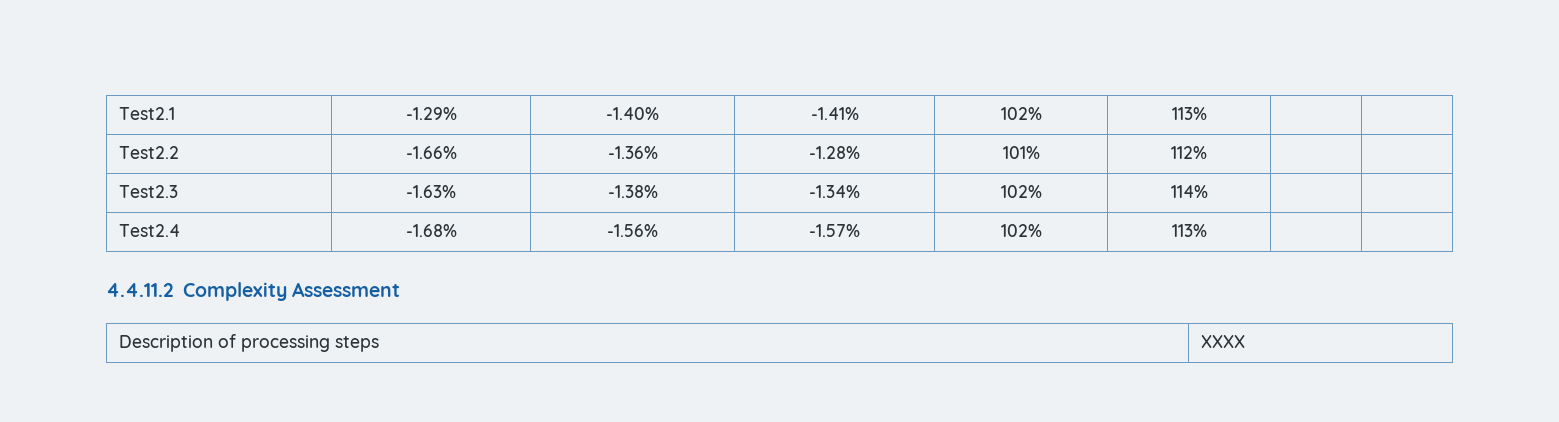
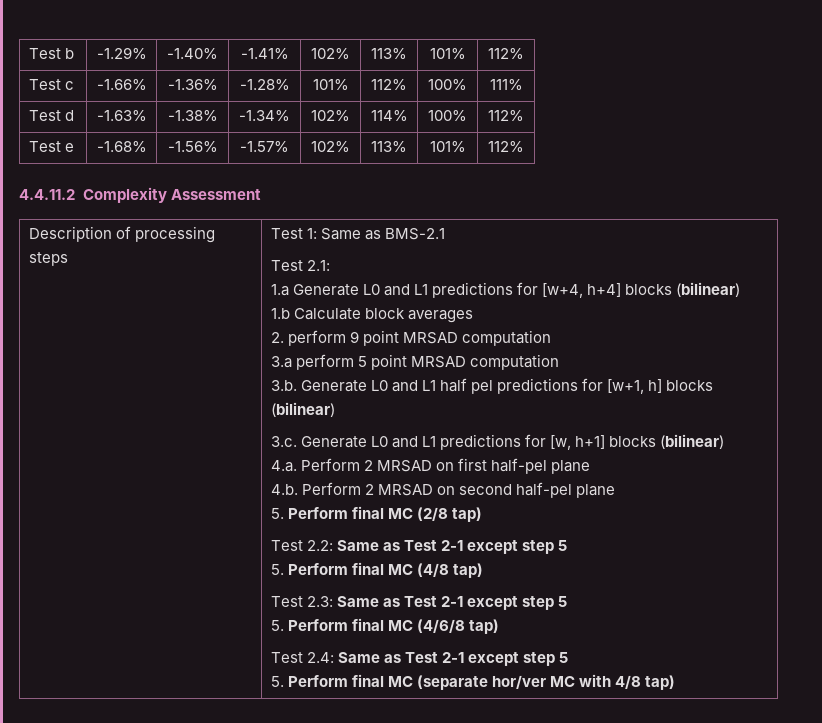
[118,107,175,120] Test2.1 -> [28,48,74,59] Test b
[118,146,179,159] | // Test2.2 -> [429,48,466,59] [488,48,524,59] [28,79,74,90] 101% | 112% // Test c
[118,185,178,198] | // Test2.3 -> [428,79,467,90] [489,79,523,90] [28,110,74,121] 100% | 111% // Test d
[118,224,180,237] | // Test2.4 -> [428,110,467,121] [488,110,524,121] [28,141,74,152] 100% | 112% // Test e
(1207, 230) | -> [429,141,466,152] [488,141,524,152] 101% | 112%
[1200,335,1245,348] XXXX -> [270,228,446,240] [270,260,330,271] [270,282,741,298] [270,308,474,323] [270,330,552,346] [270,354,560,370] [270,378,714,394] [270,402,335,417] [270,434,725,450] [270,458,591,474] [270,482,616,498] [270,506,483,522] [270,540,568,554] [270,562,484,578] [270,596,568,610] [270,618,500,634] [270,652,569,666] [270,674,676,690] Test 1: Same as BMS-2.1 // Test 2.1: // 1.a Generate L0 and L1 predictions for [w+4, h+4] blocks (bilinear) // 1.b Calculate block averages // 2. perform 9 point MRSAD computation // 3.a perform 5 point MRSAD computation // 3.b. Generate L0 and L1 half pel predictions for [w+1, h] blocks (bilinear) // 3.c. Generate L0 and L1 predictions for [w, h+1] blocks (bilinear) // 4.a. Perform 2 MRSAD on first half-pel plane // 4.b. Perform 2 MRSAD on second half-pel plane // 5. Perform final MC (2/8 tap) // Test 2.2: Same as Test 2-1 except step 5 // 5. Perform final MC (4/8 tap) // Test 2.3: Same as Test 2-1 except step 5 // 5. Perform final MC (4/6/8 tap) // Test 2.4: Same as Test 2-1 except step 5 // 5. Perform final MC (separate hor/ver MC with 4/8 tap)

